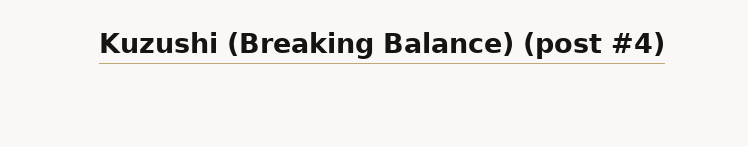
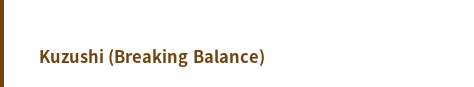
[523,32,665,59] (post #4) -> (265, 58) none

